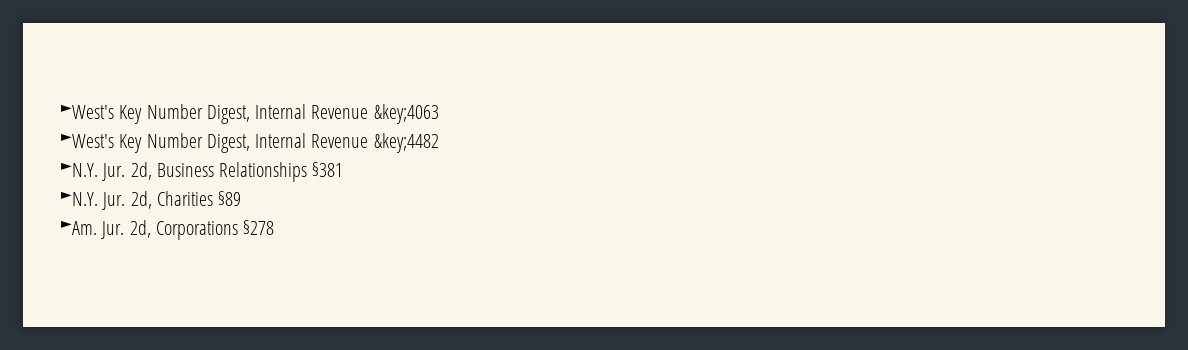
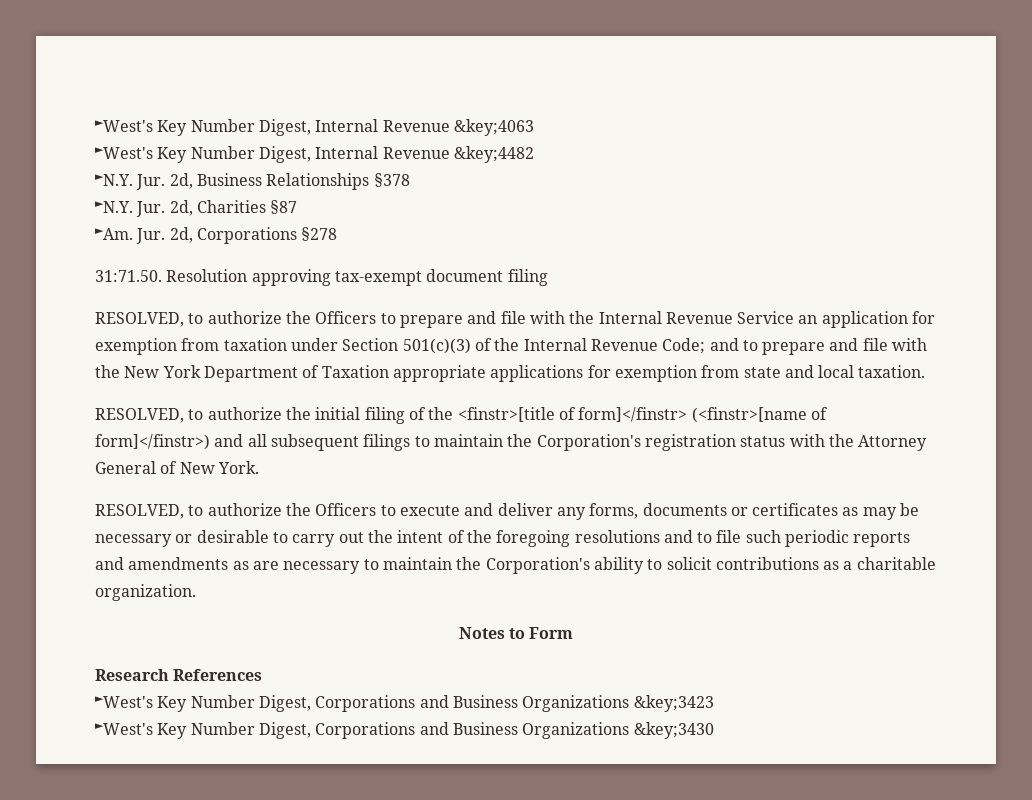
[312,162,344,177] §381 -> [373,173,410,187] §378
[218,191,242,206] §89 -> [270,200,298,214] §87
(275, 227) none -> [95,269,548,286] [95,311,936,328] [95,338,928,355] [95,365,926,382] [95,407,828,424] [95,434,928,451] [95,461,259,474] [95,503,920,520] [95,530,911,547] [95,557,936,574] [95,584,196,601] [458,627,574,639] [95,669,263,681] [95,695,714,712] [95,722,714,739] // 31:71.50. Resolution approving tax-exempt document filing // RESOLVED, to authorize the Officers to prepare and file with the Internal Revenue Service an application for exemption from taxation under Section 501(c)(3) of the Internal Revenue Code; and to prepare and file with the New York Department of Taxation appropriate applications for exemption from state and local taxation. // RESOLVED, to authorize the initial filing of the <finstr>[title of form]</finstr> (<finstr>[name of form]</finstr>) and all subsequent filings to maintain the Corporation's registration status with the Attorney General of New York. // RESOLVED, to authorize the Officers to execute and deliver any forms, documents or certificates as may be necessary or desirable to carry out the intent of the foregoing resolutions and to file such periodic reports and amendments as are necessary to maintain the Corporation's ability to solicit contributions as a charitable organization. // Notes to Form // Research References // ►West's Key Number Digest, Corporations and Business Organizations &key;3423 // ►West's Key Number Digest, Corporations and Business Organizations &key;3430

